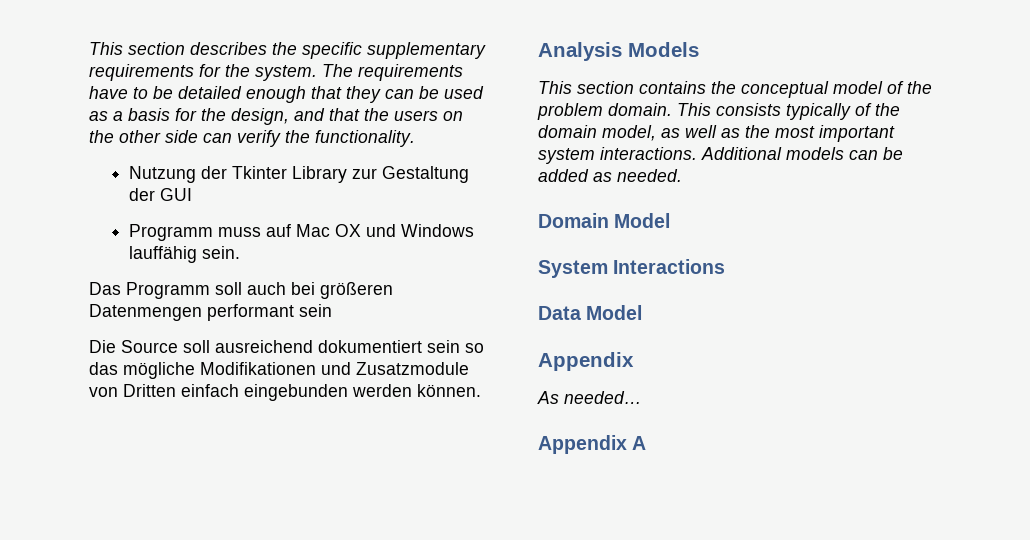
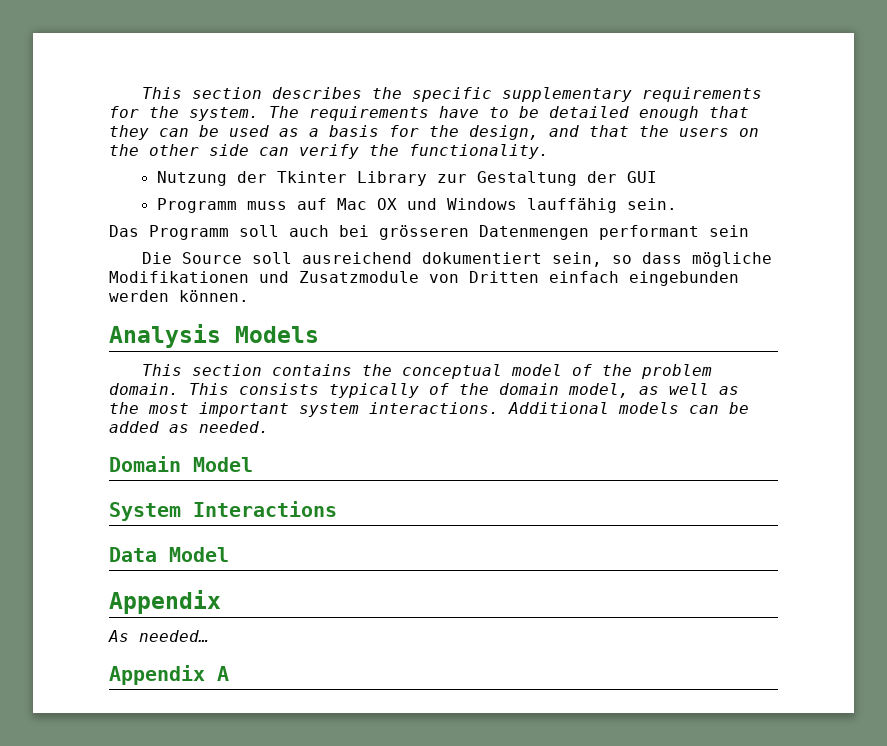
[320,282,393,299] größeren -> [379,225,469,240] grösseren
[427,340,484,353] [89,362,118,375] sein so das -> [552,252,683,267] sein, so dass

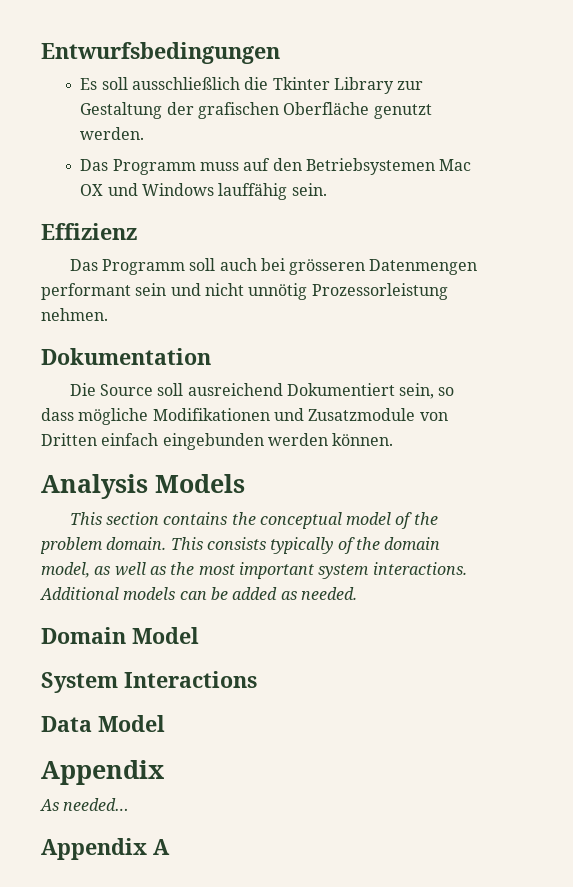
[142,87,763,102] [109,106,749,121] [109,125,759,140] [109,144,549,159] [156,171,267,186] This section describes the specific supplementary requirements for the system. The requirements have to be detailed enough that they can be used as a basis for the design, and that the users on the other side can verify the functionality. // Nutzung der -> [41,42,280,64] [80,77,269,90] Entwurfsbedingungen // Es soll ausschließlich die
[626,171,657,183] GUI // -> [197,102,432,119] [80,127,145,140] [80,159,109,171] grafischen Oberfläche genutzt werden. // Das
(327, 204) none -> [272,158,435,175] den Betriebsystemen
(677, 204) none -> [41,223,137,240] // Effizienz
(749, 231) none -> [170,283,448,300] [41,308,108,321] [41,348,211,365] und nicht unnötig Prozessorleistung nehmen. // Dokumentation
[422,252,543,264] dokumentiert -> [286,383,395,396] Dokumentiert

